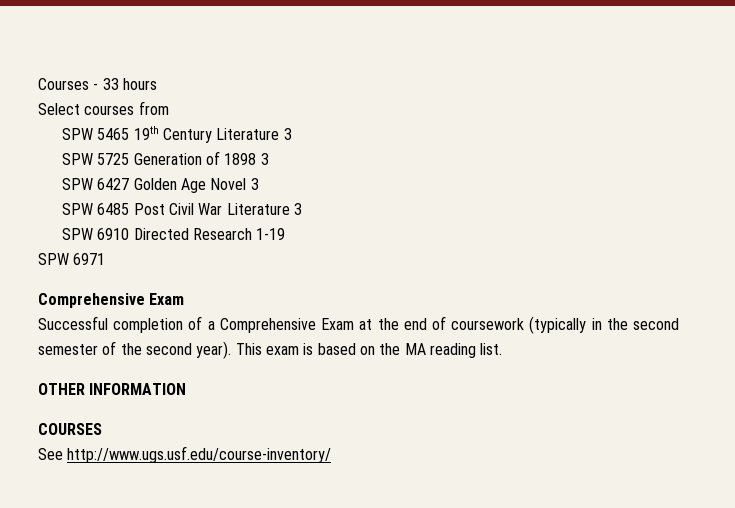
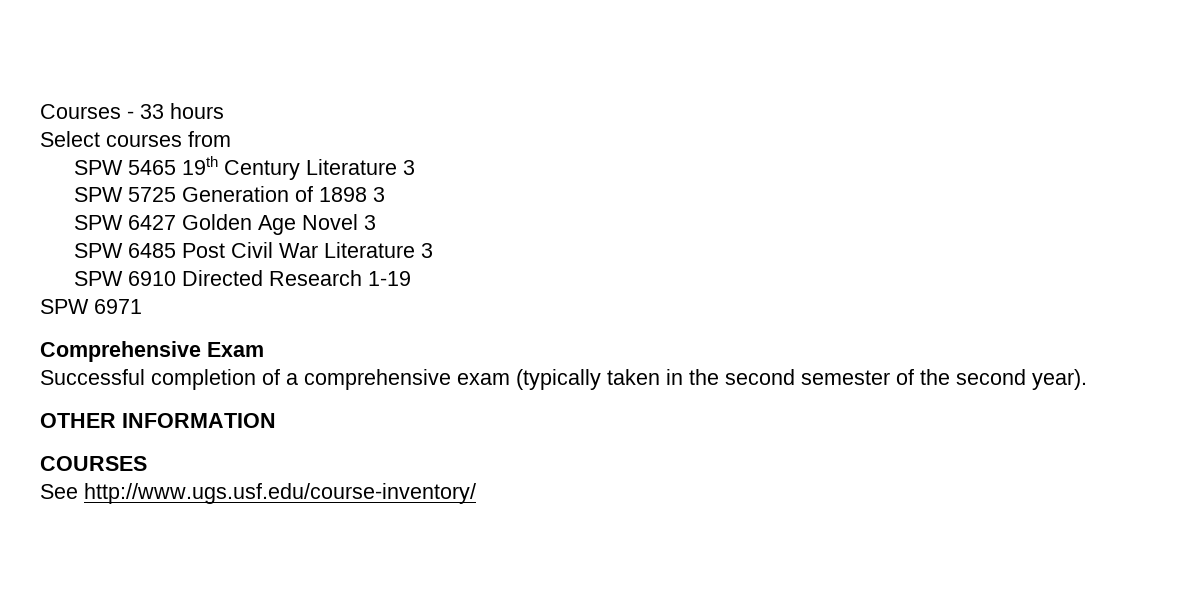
[219,316,587,334] Comprehensive Exam at the end of coursework (typically -> [304,369,660,390] comprehensive exam (typically taken
[235,343,503,358] This exam is based on the MA reading list. -> (1087, 379) none

